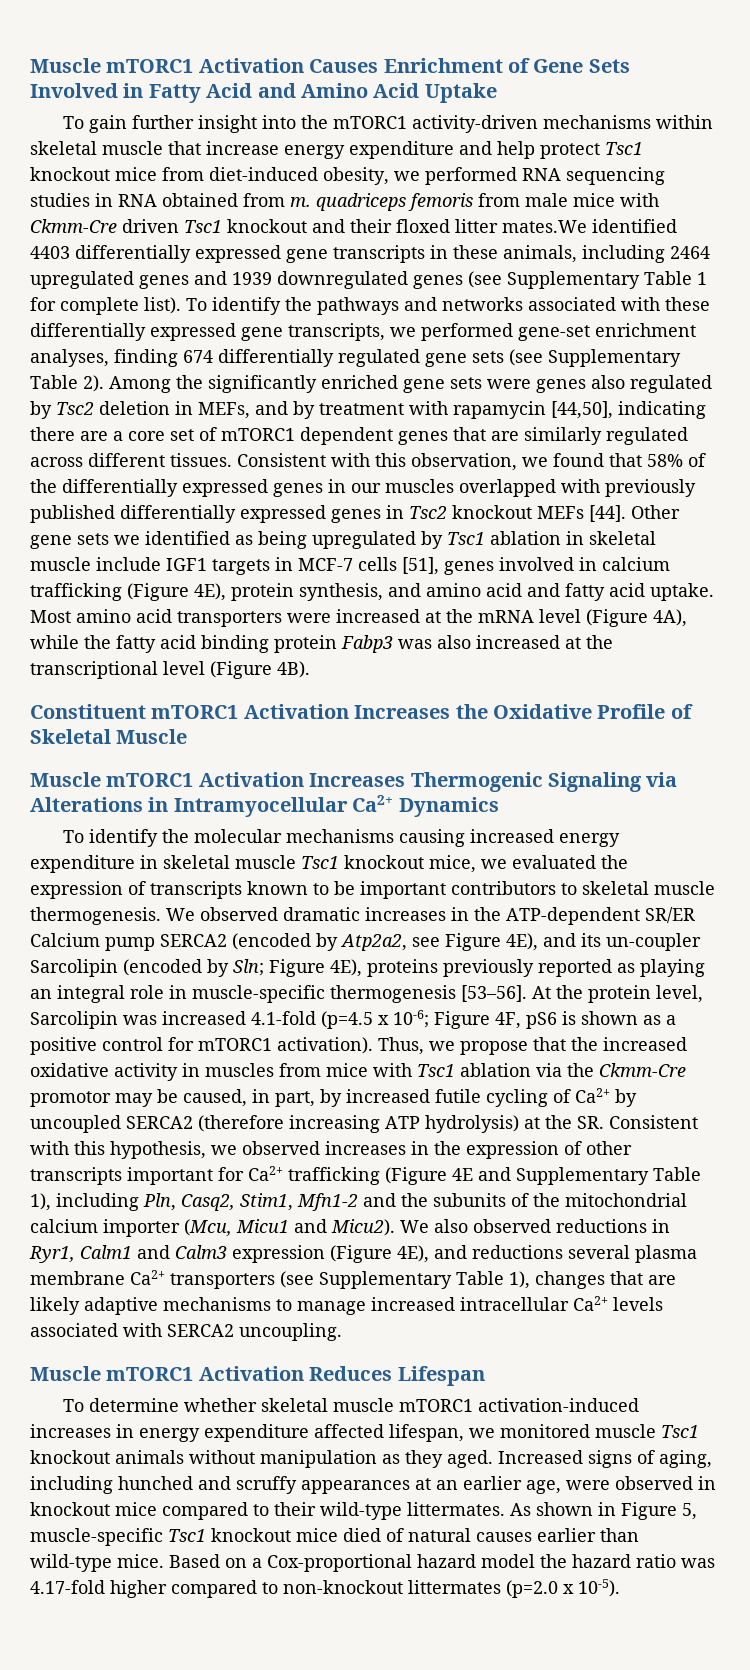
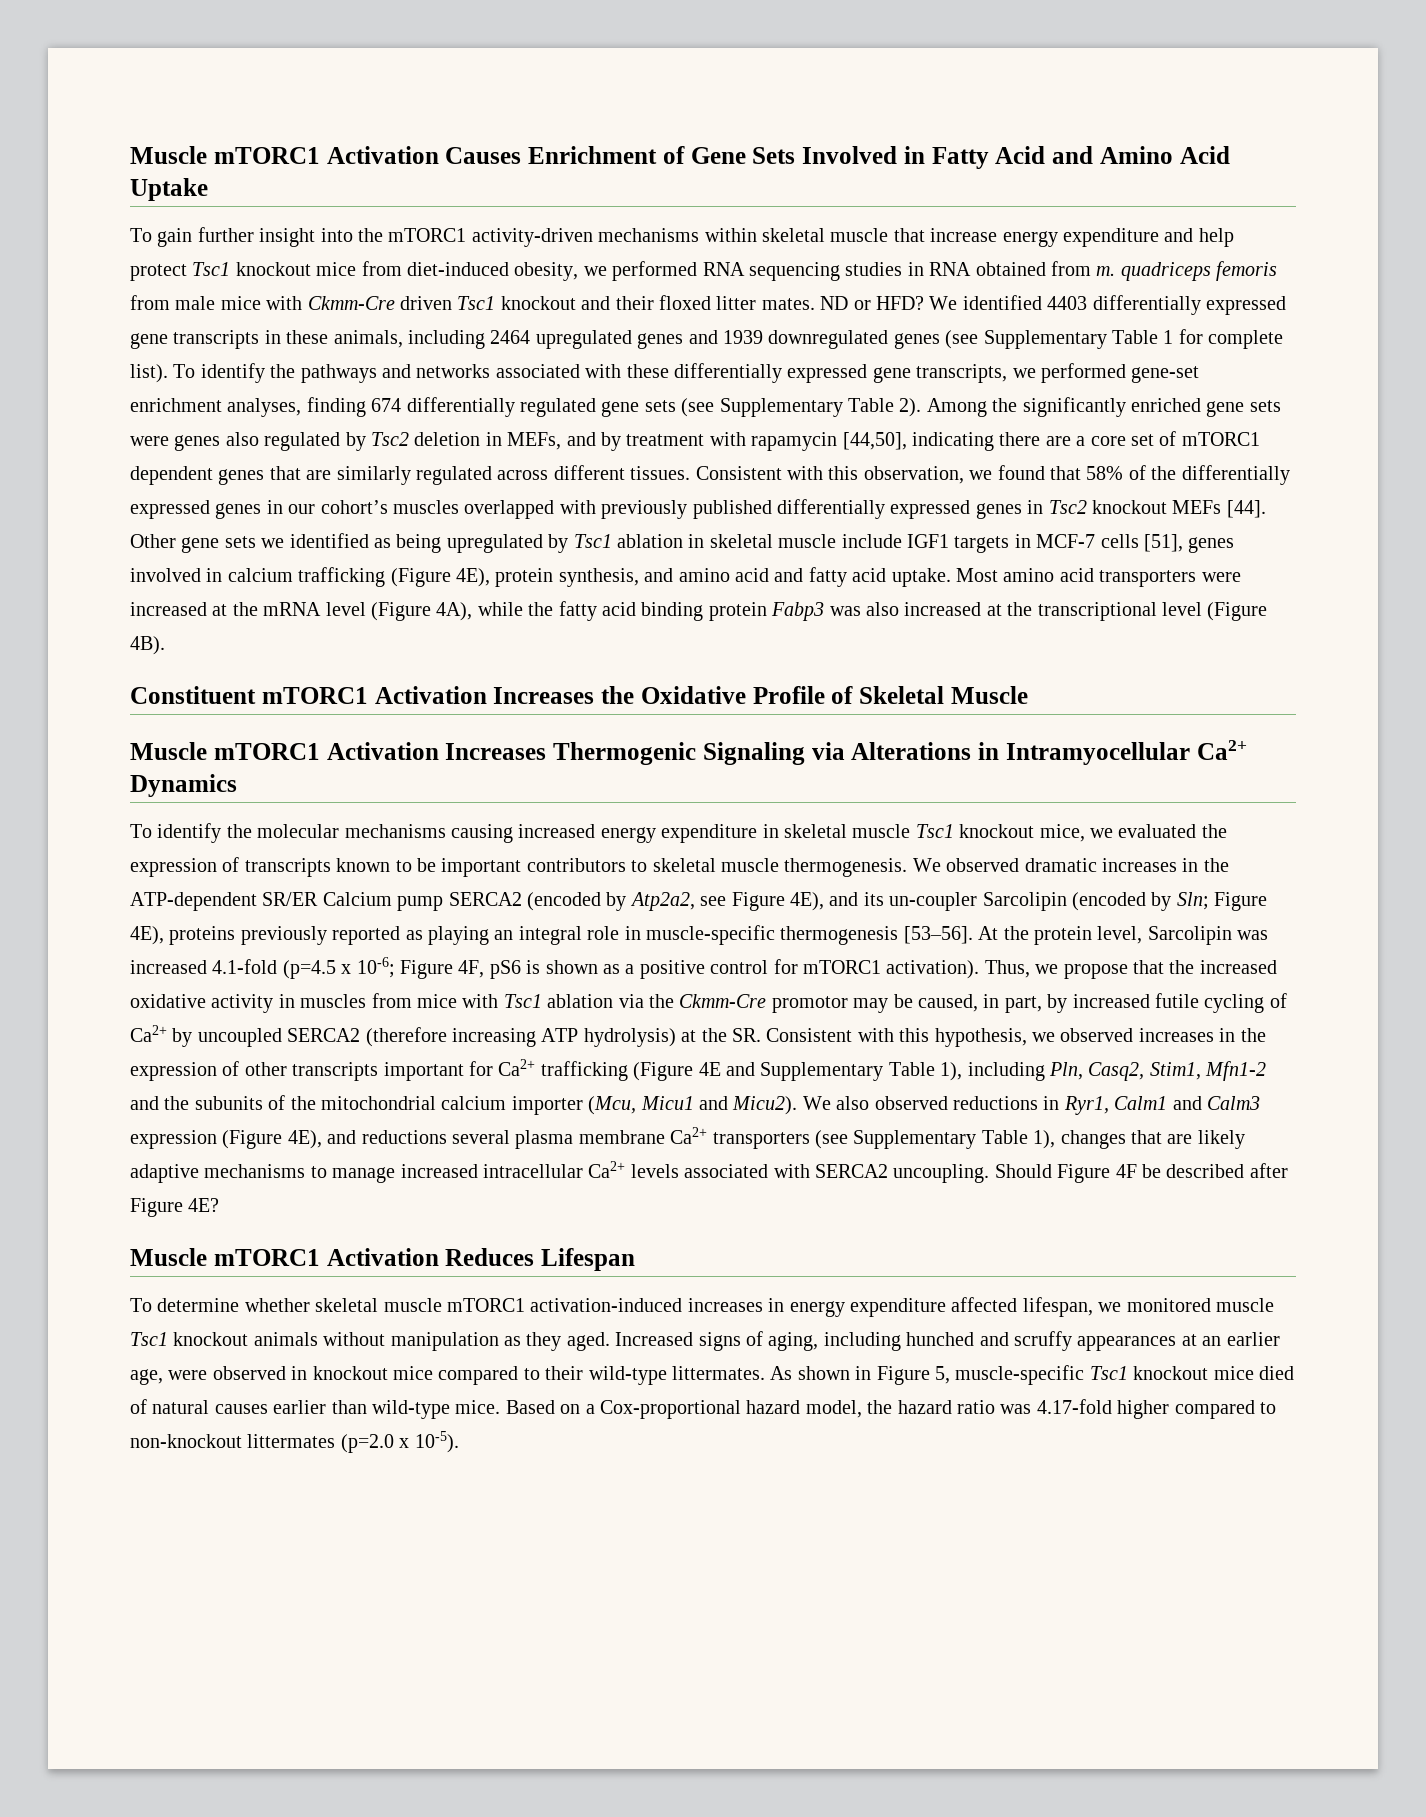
[502,220,587,233] mates.We -> [761,296,958,310] mates. ND or HFD? We
(381, 488) none -> [320,500,388,514] cohort’s
(342, 1332) none -> [994,1163,1288,1183] [130,1198,220,1217] Should Figure 4F be described after Figure 4E?
[481,1554,535,1568] model -> [805,1400,862,1418] model,

